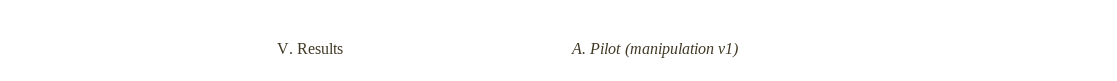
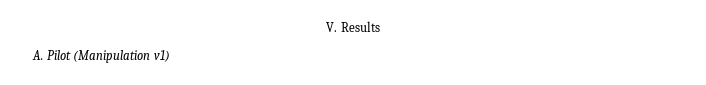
[624,42,714,58] (manipulation -> [73,50,151,63] (Manipulation

